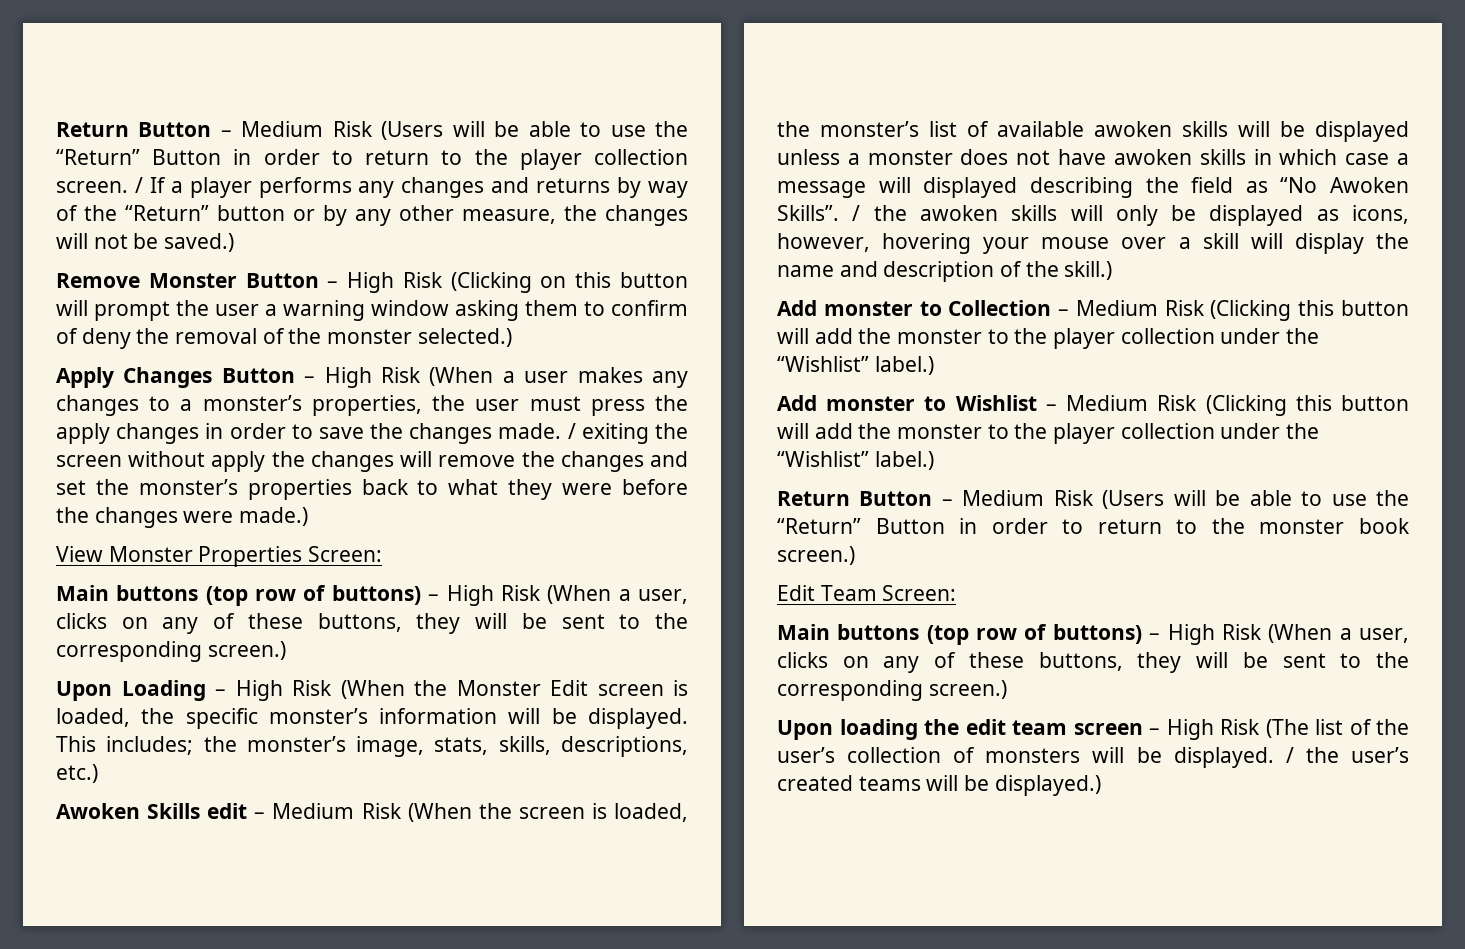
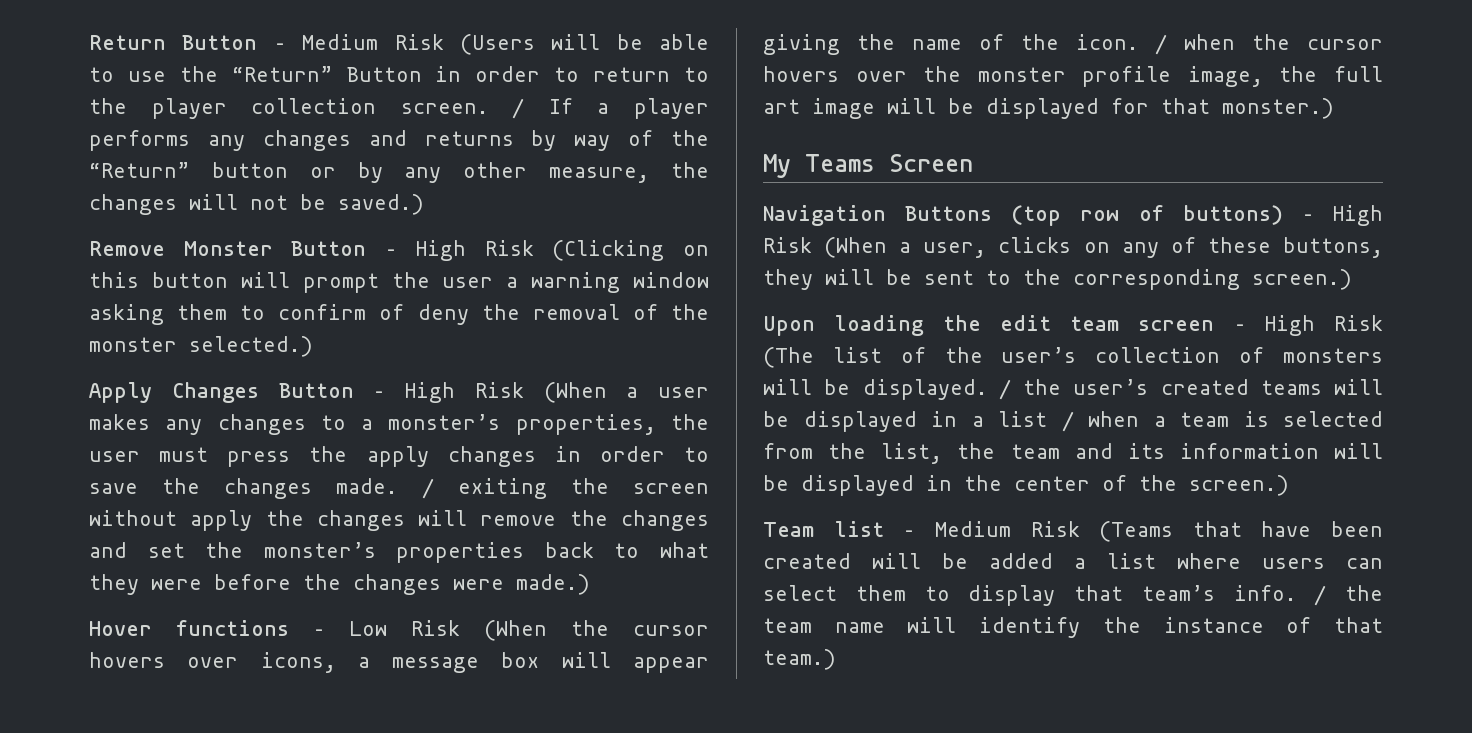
[56,546,383,567] [56,585,689,606] [56,613,689,634] [56,641,286,662] [56,680,688,701] [56,708,688,729] [56,736,688,757] [56,764,98,783] [56,803,689,822] [777,121,1409,142] [777,149,1409,165] [777,177,1409,198] [777,205,1409,226] [777,233,1409,254] [777,261,1113,282] [777,300,1409,321] [777,328,1320,349] [777,356,934,375] [777,395,1409,416] [777,423,1320,444] [777,451,934,470] [777,490,1409,509] [777,518,1410,534] [777,546,855,565] [777,585,957,601] [777,624,920,640] View Monster Properties Screen: // Main buttons (top row of buttons) – High Risk (When a user, clicks on any of these buttons, they will be sent to the corresponding screen.) // Upon Loading – High Risk (When the Monster Edit screen is loaded, the specific monster’s information will be displayed. This includes; the monster’s image, stats, skills, descriptions, etc.) // Awoken Skills edit – Medium Risk (When the screen is loaded, the monster’s list of available awoken skills will be displayed unless a monster does not have awoken skills in which case a message will displayed describing the field as “No Awoken Skills”. / the awoken skills will only be displayed as icons, however, hovering your mouse over a skill will display the name and description of the skill.) // Add monster to Collection – Medium Risk (Clicking this button will add the monster to the player collection under the “Wishlist” label.) // Add monster to Wishlist – Medium Risk (Clicking this button will add the monster to the player collection under the “Wishlist” label.) // Return Button – Medium Risk (Users will be able to use the “Return” Button in order to return to the monster book screen.) // Edit Team Screen: // Main buttons -> [89,620,709,641] [89,652,709,673] [763,34,1383,55] [763,66,1383,87] [763,98,1334,119] [763,154,973,178] [763,205,993,226] Hover functions – Low Risk (When the cursor hovers over icons, a message box will appear giving the name of the icon. / when the cursor hovers over the monster profile image, the full art image will be displayed for that monster.) // My Teams Screen // Navigation Buttons
[994,775,1101,796] displayed.) -> [803,411,1383,432] [763,443,1383,464] [763,475,1289,496] [763,521,1383,542] [763,553,1383,569] [763,585,1383,606] [763,617,1383,638] [763,649,836,670] displayed in a list / when a team is selected from the list, the team and its information will be displayed in the center of the screen.) // Team list – Medium Risk (Teams that have been created will be added a list where users can select them to display that team’s info. / the team name will identify the instance of that team.)

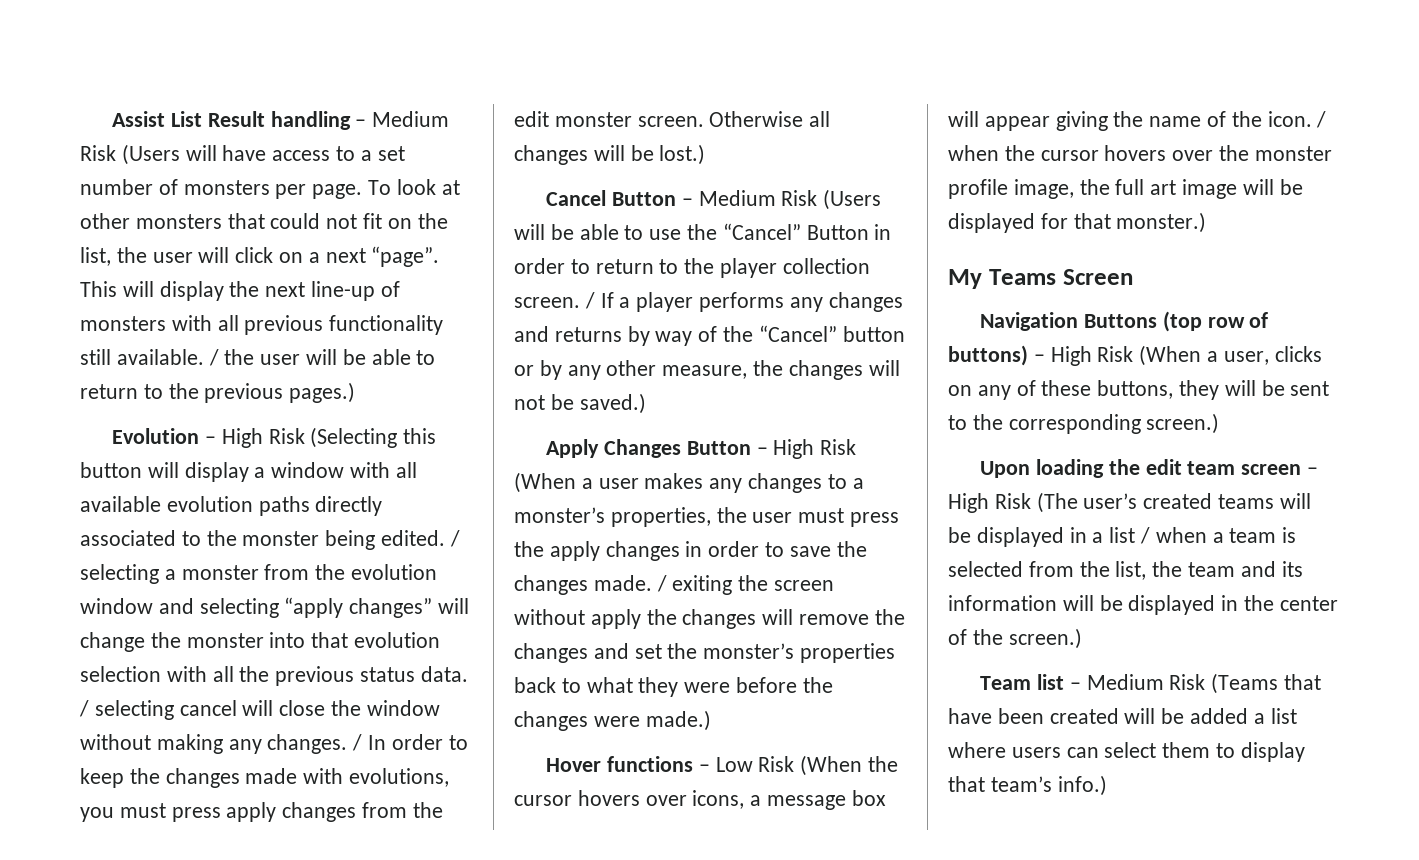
[89,35,166,50] Return -> [112,111,450,130] [80,144,405,165] [80,179,460,199] [80,213,448,229] [80,246,440,267] [80,281,400,301] [80,315,444,335] [80,349,436,366] [80,382,356,403] [112,427,437,448] [80,462,417,482] [80,496,383,516] [80,530,460,550] [80,564,438,584] [80,597,470,618] [80,632,441,652] [80,666,468,686] [79,700,440,720] [80,734,468,754] [80,768,450,788] [80,802,443,822] [514,111,831,127] [514,144,706,165] [546,190,607,206] Assist List Result handling – Medium Risk (Users will have access to a set number of monsters per page. To look at other monsters that could not fit on the list, the user will click on a next “page”. This will display the next line-up of monsters with all previous functionality still available. / the user will be able to return to the previous pages.) // Evolution – High Risk (Selecting this button will display a window with all available evolution paths directly associated to the monster being edited. / selecting a monster from the evolution window and selecting “apply changes” will change the monster into that evolution selection with all the previous status data. / selecting cancel will close the window without making any changes. / In order to keep the changes made with evolutions, you must press apply changes from the edit monster screen. Otherwise all changes will be lost.) // Cancel
[231,66,333,82] “Return” -> [722,223,801,240] “Cancel”
[89,162,190,178] “Return” -> [758,325,837,342] “Cancel”
[89,240,709,261] [89,272,709,293] [89,304,709,325] [89,336,313,357] // Remove Monster Button – High Risk (Clicking on this button will prompt the user a warning window asking them to confirm of deny the removal of the monster selected.) -> (646, 403) none
[832,347,1383,363] [763,379,1061,400] list of the user’s collection of monsters will be displayed. / the -> (1078, 502) none
[1233,585,1383,606] [763,617,1383,638] [763,649,836,670] info. / the team name will identify the instance of that team.) -> [1057,775,1107,796] info.)

